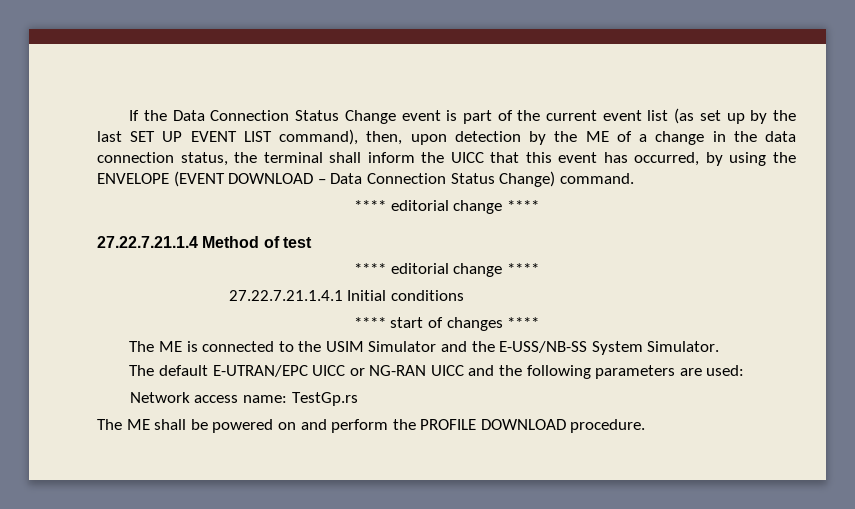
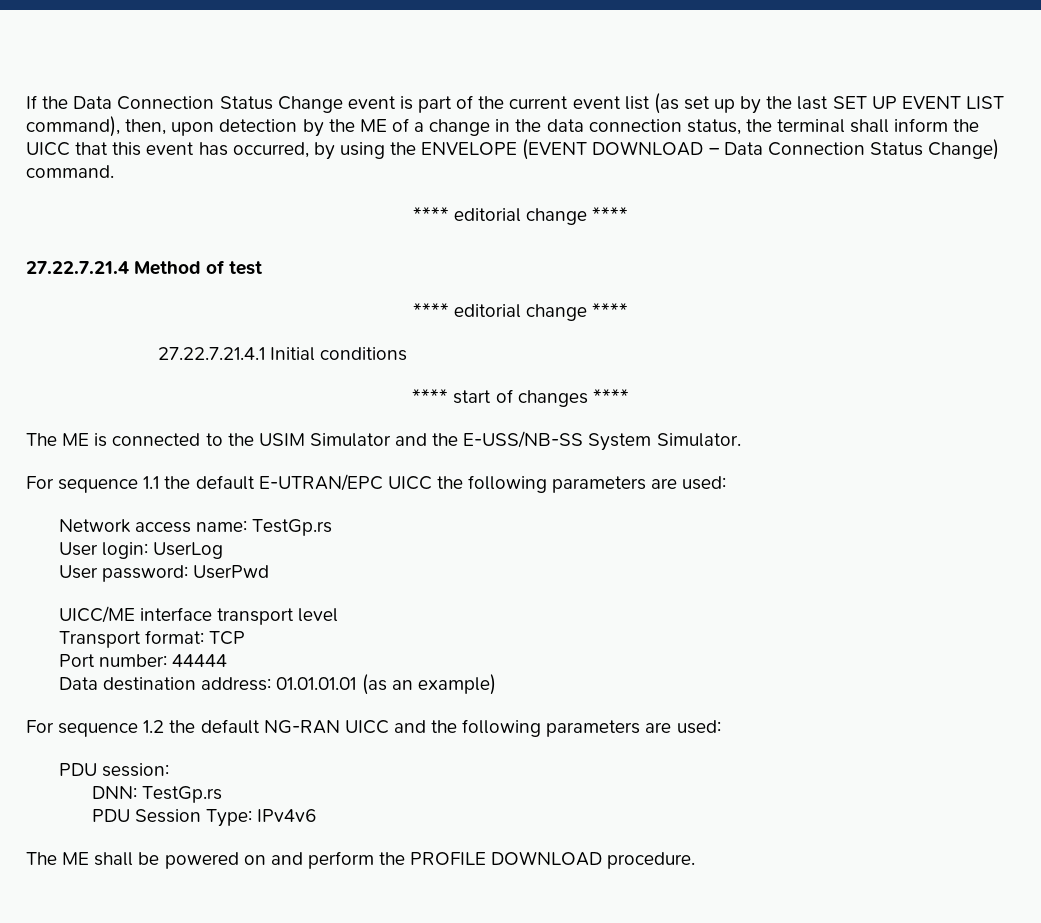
[97,236,198,248] 27.22.7.21.1.4 -> [26,261,129,274] 27.22.7.21.4
[228,290,343,301] 27.22.7.21.1.4.1 -> [158,347,266,360] 27.22.7.21.4.1
[129,365,495,377] The default E-UTRAN/EPC UICC or NG-RAN UICC and -> [26,474,432,493] For sequence 1.1 the default E-UTRAN/EPC UICC
(358, 399) none -> [59,542,224,559] [59,565,270,582] [59,606,339,625] [59,630,246,648] [59,654,228,667] [59,674,496,695] [26,719,721,737] [59,763,170,777] [92,786,223,803] [92,809,317,827] // User login: UserLog // User password: UserPwd // UICC/ME interface transport level // Transport format: TCP // Port number: 44444 // Data destination address: 01.01.01.01 (as an example) // For sequence 1.2 the default NG-RAN UICC and the following parameters are used: // PDU session: // DNN: TestGp.rs // PDU Session Type: IPv4v6

